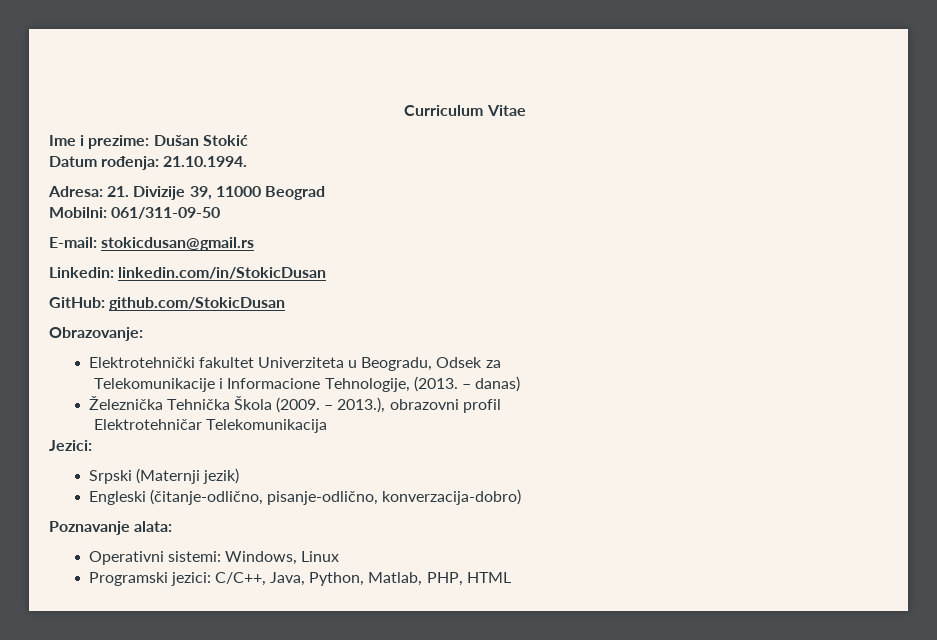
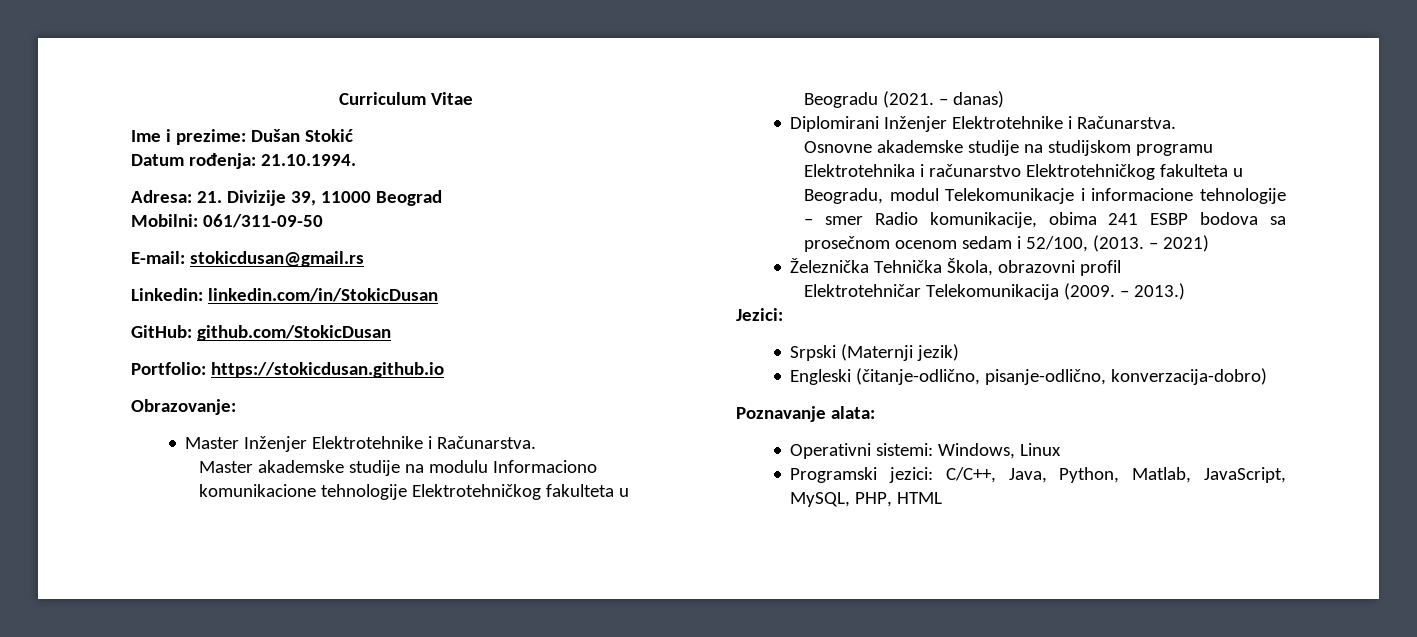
(286, 304) none -> [131,362,444,378] // Portfolio: https://stokicdusan.github.io
[88,357,501,371] [93,376,521,392] [88,396,386,413] Elektrotehnički fakultet Univerziteta u Beogradu, Odsek za // Telekomunikacije i Informacione Tehnologije, (2013. – danas) // Železnička Tehnička Škola (2009. – 2013.), -> [185,436,537,452] [199,460,598,476] [199,484,630,500] [804,91,1005,108] [790,116,1177,132] [804,140,1214,156] [804,164,1244,180] [804,188,1286,204] [804,212,1286,228] [804,235,1210,252] [790,258,994,276] Master Inženjer Elektrotehnike i Računarstva. // Master akademske studije na modulu Informaciono komunikacione tehnologije Elektrotehničkog fakulteta u Beogradu (2021. – danas) // Diplomirani Inženjer Elektrotehnike i Računarstva. // Osnovne akademske studije na studijskom programu Elektrotehnika i računarstvo Elektrotehničkog fakulteta u Beogradu, modul Telekomunikacje i informacione tehnologije – smer Radio komunikacije, obima 241 ESBP bodova sa prosečnom ocenom sedam i 52/100, (2013. – 2021) // Železnička Tehnička Škola,
(328, 426) none -> [1064,283,1186,300] (2009. – 2013.)
(423, 579) none -> [1204,467,1286,483] [790,492,851,507] JavaScript, MySQL,

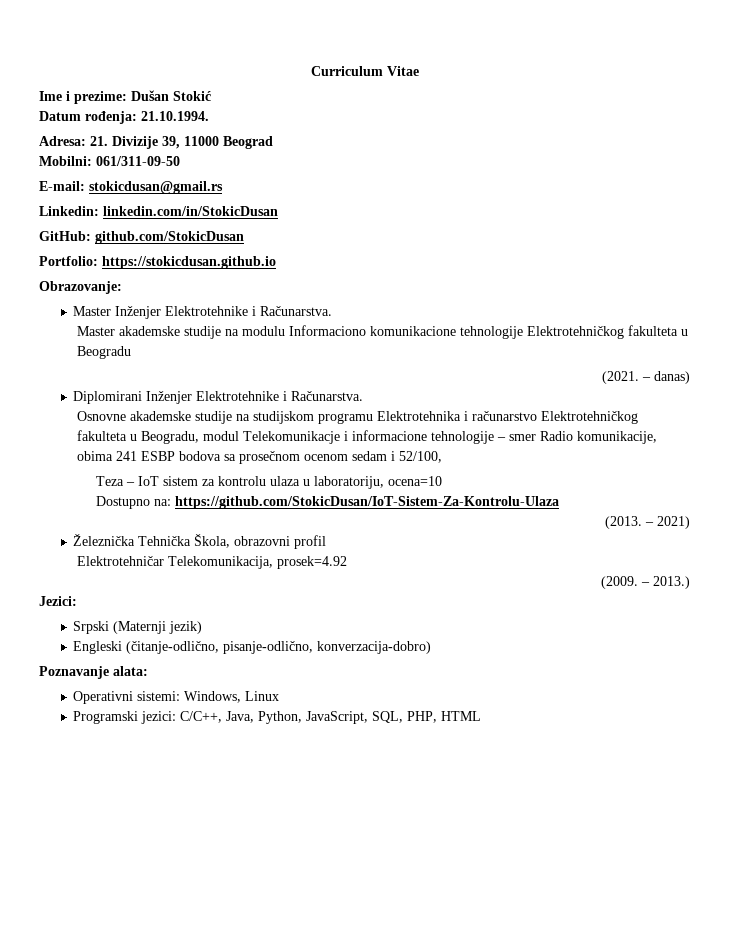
(879, 100) none -> (132, 352) //
(1089, 244) none -> [96,476,443,489] [96,496,560,509] // Teza – IoT sistem za kontrolu ulaza u laboratoriju, ocena=10 // Dostupno na: https://github.com/StokicDusan/IoT-Sistem-Za-Kontrolu-Ulaza //
[926,284,1060,300] Telekomunikacija -> [168,556,348,569] Telekomunikacija, prosek=4.92 //
[1132,467,1286,483] [790,492,851,507] Matlab, JavaScript, MySQL, -> [306,711,404,724] JavaScript, SQL,

